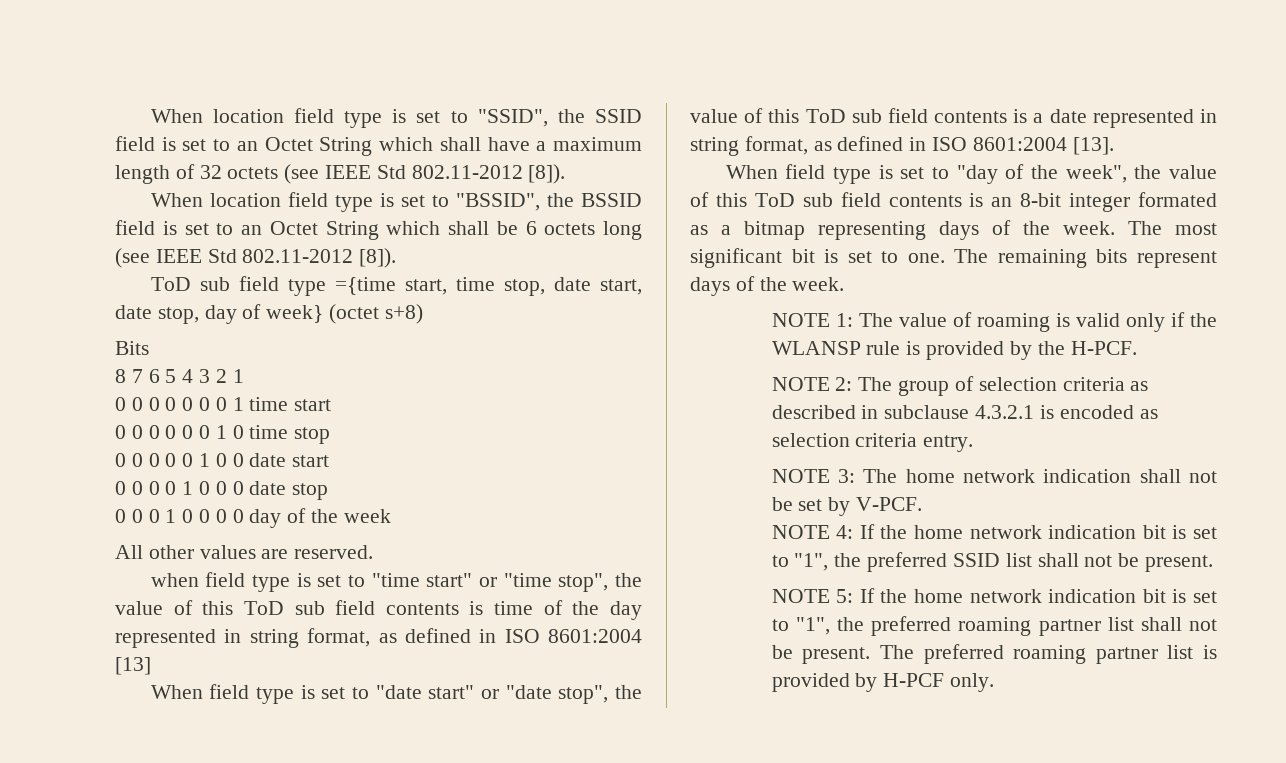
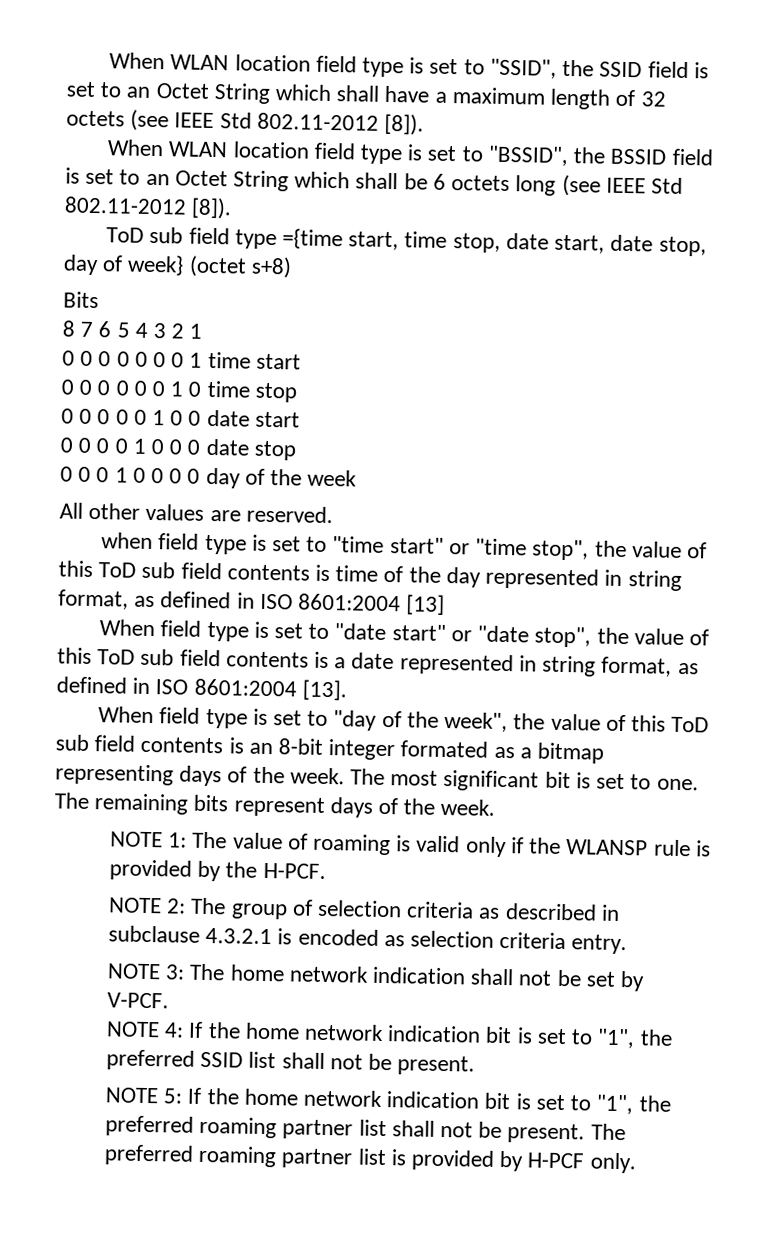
[150,109,203,123] When -> [109,52,230,71] When WLAN
(203, 200) none -> [168,141,229,158] WLAN

